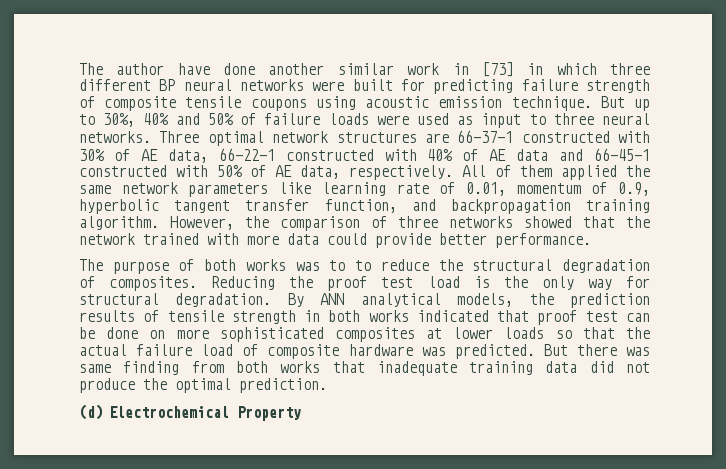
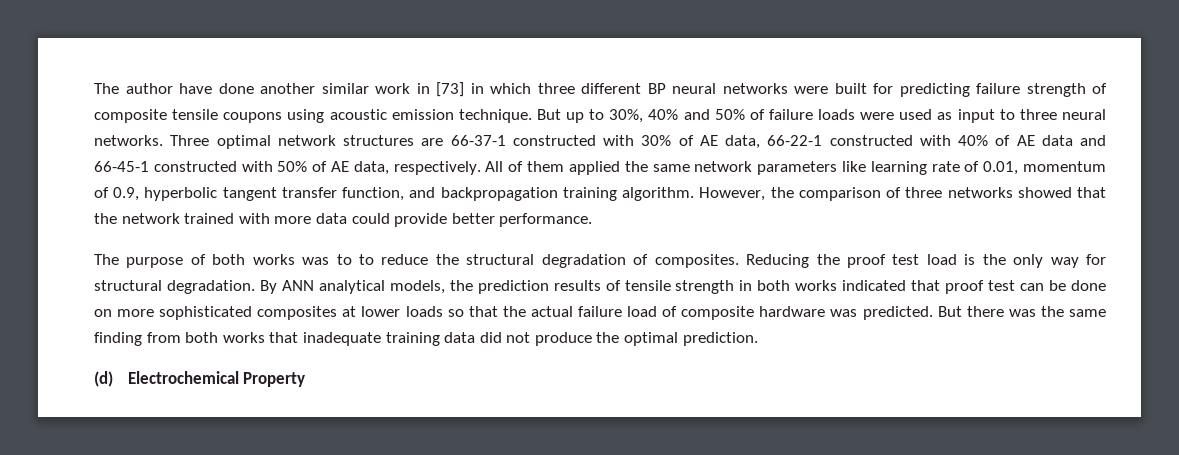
(651, 351) none -> [1040,306,1064,317] the

